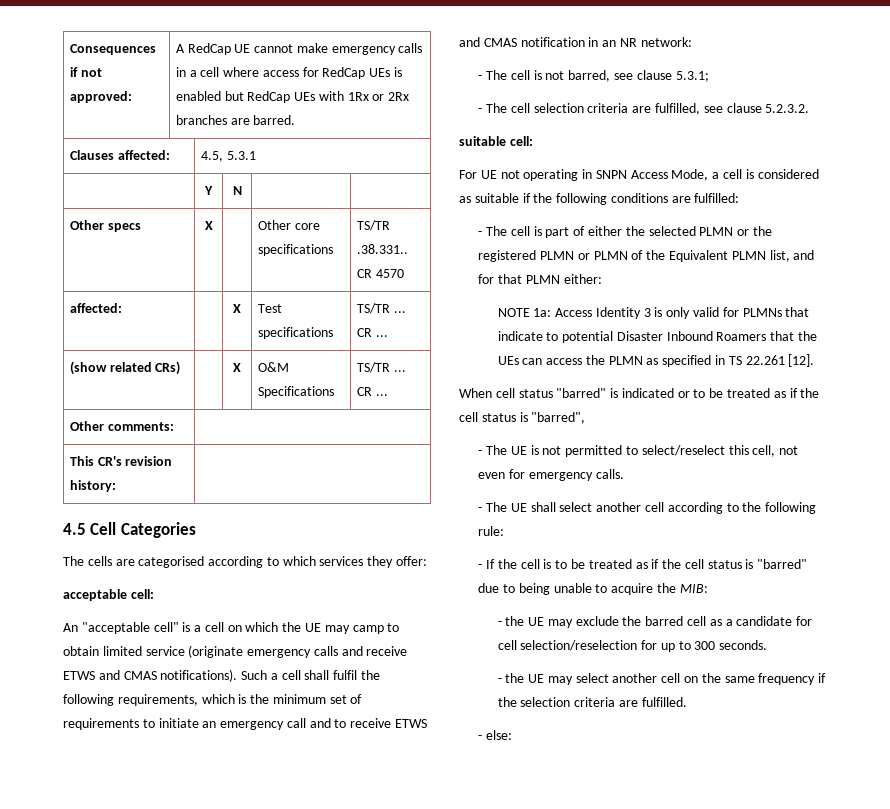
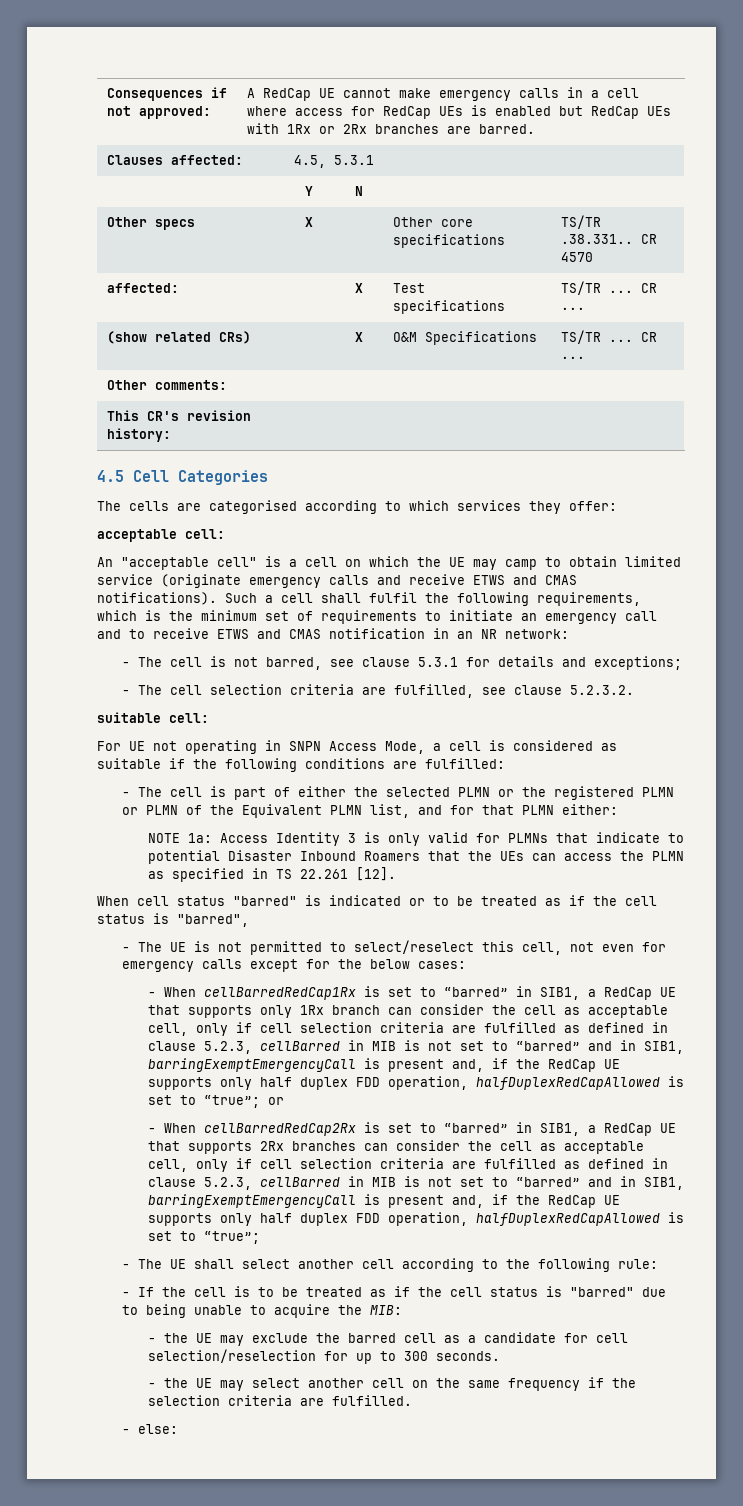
[675,71,709,82] 5.3.1; -> [418,656,683,670] 5.3.1 for details and exceptions;
[595,469,624,479] calls. -> [202,959,467,972] [147,986,676,1000] [147,1004,668,1018] [147,1022,668,1036] [147,1040,684,1054] [147,1058,620,1072] [147,1076,684,1090] [147,1095,284,1108] [147,1122,676,1136] [147,1140,644,1154] [147,1158,668,1172] [147,1176,684,1190] [147,1194,620,1208] [147,1212,684,1226] [147,1231,260,1244] calls except for the below cases: // - When cellBarredRedCap1Rx is set to “barred” in SIB1, a RedCap UE that supports only 1Rx branch can consider the cell as acceptable cell, only if cell selection criteria are fulfilled as defined in clause 5.2.3, cellBarred in MIB is not set to “barred” and in SIB1, barringExemptEmergencyCall is present and, if the RedCap UE supports only half duplex FDD operation, halfDuplexRedCapAllowed is set to “true”; or // - When cellBarredRedCap2Rx is set to “barred” in SIB1, a RedCap UE that supports 2Rx branches can consider the cell as acceptable cell, only if cell selection criteria are fulfilled as defined in clause 5.2.3, cellBarred in MIB is not set to “barred” and in SIB1, barringExemptEmergencyCall is present and, if the RedCap UE supports only half duplex FDD operation, halfDuplexRedCapAllowed is set to “true”;

